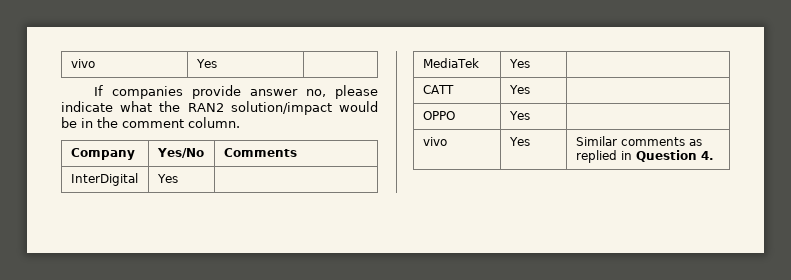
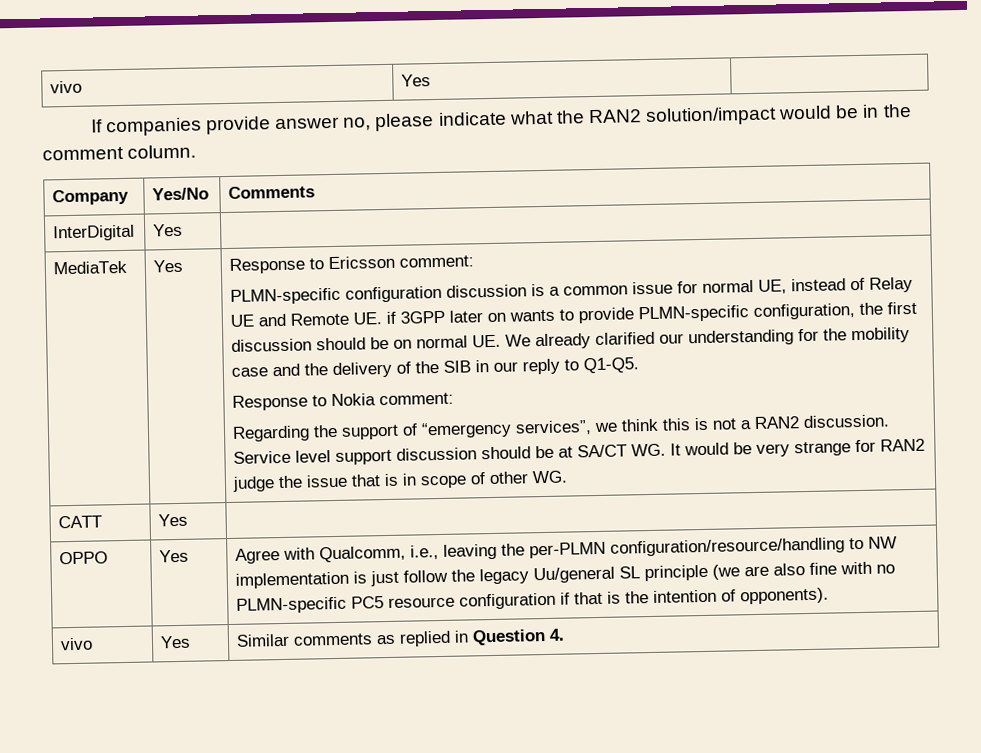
[422,85,454,94] [508,85,530,94] [422,111,455,120] [508,111,530,120] // CATT | Yes | // OPPO | Yes | -> [229,255,475,274] [230,276,914,305] [230,301,918,327] [231,327,911,352] [231,357,640,378] [232,392,455,411] [232,414,891,442] [233,438,926,465] [232,470,569,492] [58,515,103,529] [158,513,189,527] [59,551,109,565] [159,549,190,563] [235,536,898,564] [235,561,896,589] [236,587,830,614] Response to Ericsson comment: // PLMN-specific configuration discussion is a common issue for normal UE, instead of Relay UE and Remote UE. if 3GPP later on wants to provide PLMN-specific configuration, the first discussion should be on normal UE. We already clarified our understanding for the mobility case and the delivery of the SIB in our reply to Q1-Q5. // Response to Nokia comment: // Regarding the support of “emergency services”, we think this is not a RAN2 discussion. Service level support discussion should be at SA/CT WG. It would be very strange for RAN2 judge the issue that is in scope of other WG. // CATT | Yes | // OPPO | Yes | Agree with Qualcomm, i.e., leaving the per-PLMN configuration/resource/handling to NW implementation is just follow the legacy Uu/general SL principle (we are also fine with no PLMN-specific PC5 resource configuration if that is the intention of opponents).

